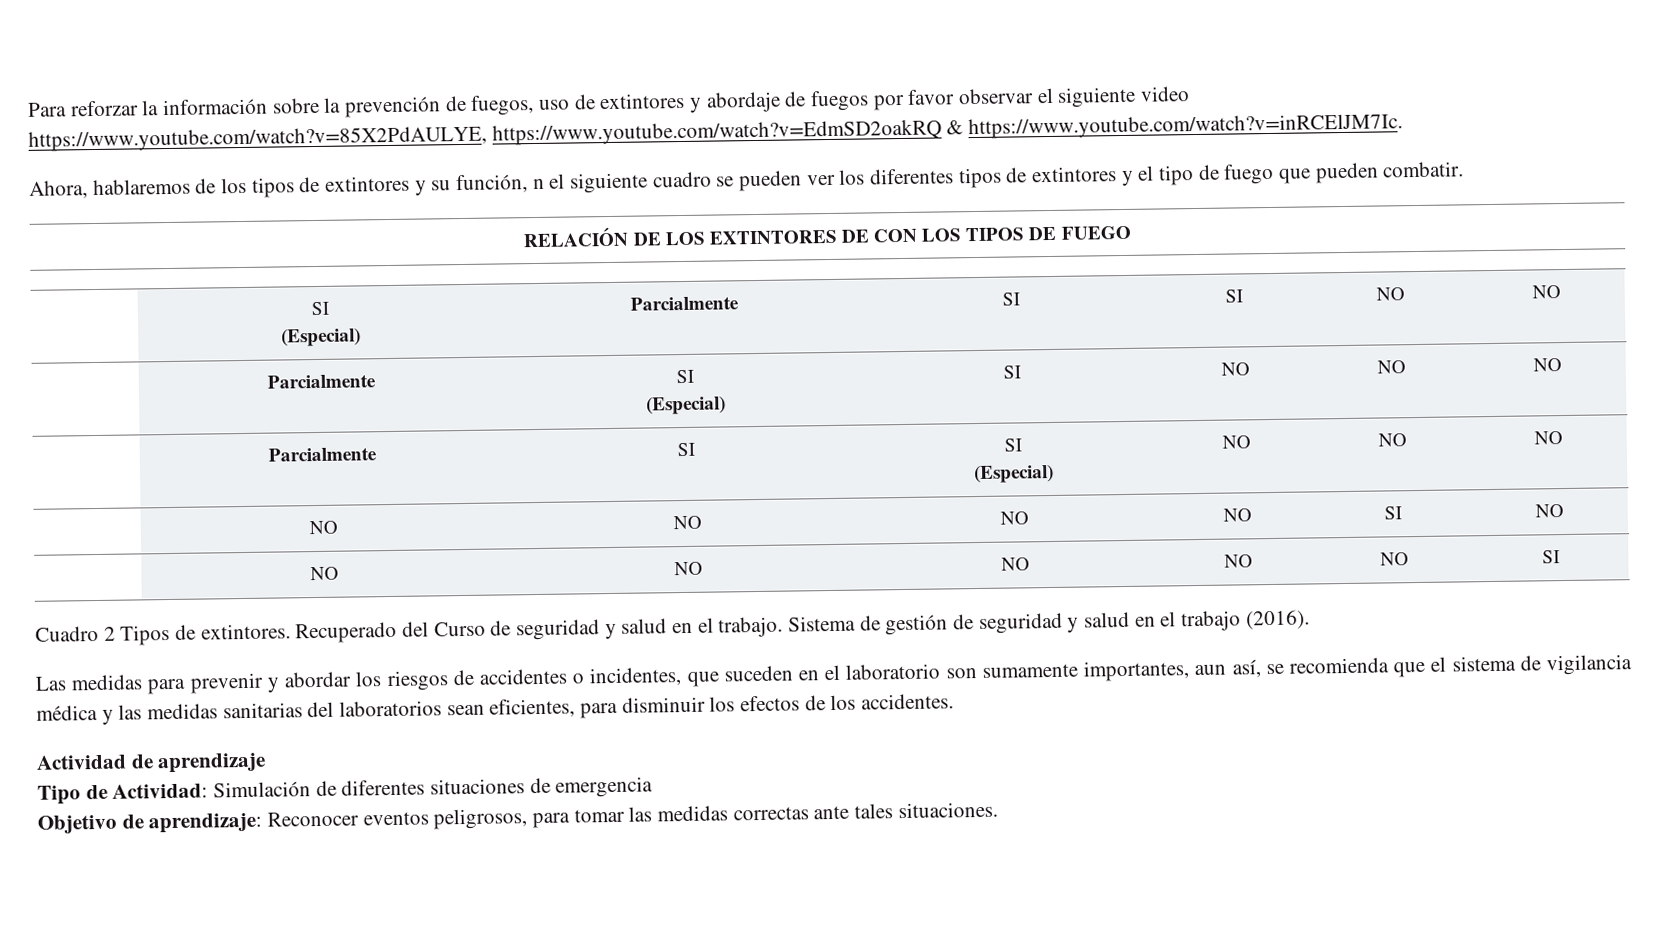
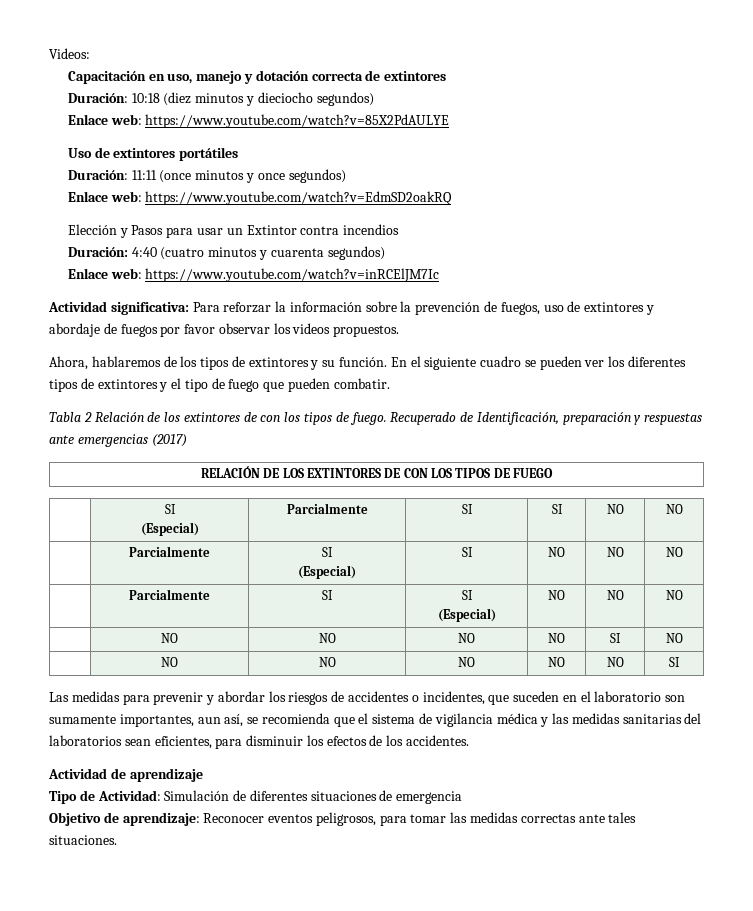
(28, 109) none -> [49,48,90,59] [67,70,447,84] [67,92,374,106] [67,114,450,128] [67,147,239,161] [67,169,346,183] [67,191,453,205] [67,224,400,238] [67,246,385,260] [67,268,440,282] [48,301,189,315] Videos: // Capacitación en uso, manejo y dotación correcta de extintores // Duración: 10:18 (diez minutos y dieciocho segundos) // Enlace web: https://www.youtube.com/watch?v=85X2PdAULYE // Uso de extintores portátiles // Duración: 11:11 (once minutos y once segundos) // Enlace web: https://www.youtube.com/watch?v=EdmSD2oakRQ // Elección y Pasos para usar un Extintor contra incendios // Duración: 4:40 (cuatro minutos y cuarenta segundos) // Enlace web: https://www.youtube.com/watch?v=inRCElJM7Ic // Actividad significativa:
[1036,86,1191,108] [28,113,1404,152] el siguiente video https://www.youtube.com/watch?v=85X2PdAULYE, https://www.youtube.com/watch?v=EdmSD2oakRQ & https://www.youtube.com/watch?v=inRCElJM7Ic. -> [273,323,400,337] los videos propuestos.
[456,174,545,194] función, n -> [339,357,407,367] función. En
(1465, 169) none -> [49,412,703,425] [49,434,187,447] // Tabla 2 Relación de los extintores de con los tipos de fuego. Recuperado de Identificación, preparación y respuestas ante emergencias (2017)
[35,609,1310,646] // Cuadro 2 Tipos de extintores. Recuperado del Curso de seguridad y salud en el trabajo. Sistema de gestión de seguridad y salud en el trabajo (2016). -> (680, 662) none

